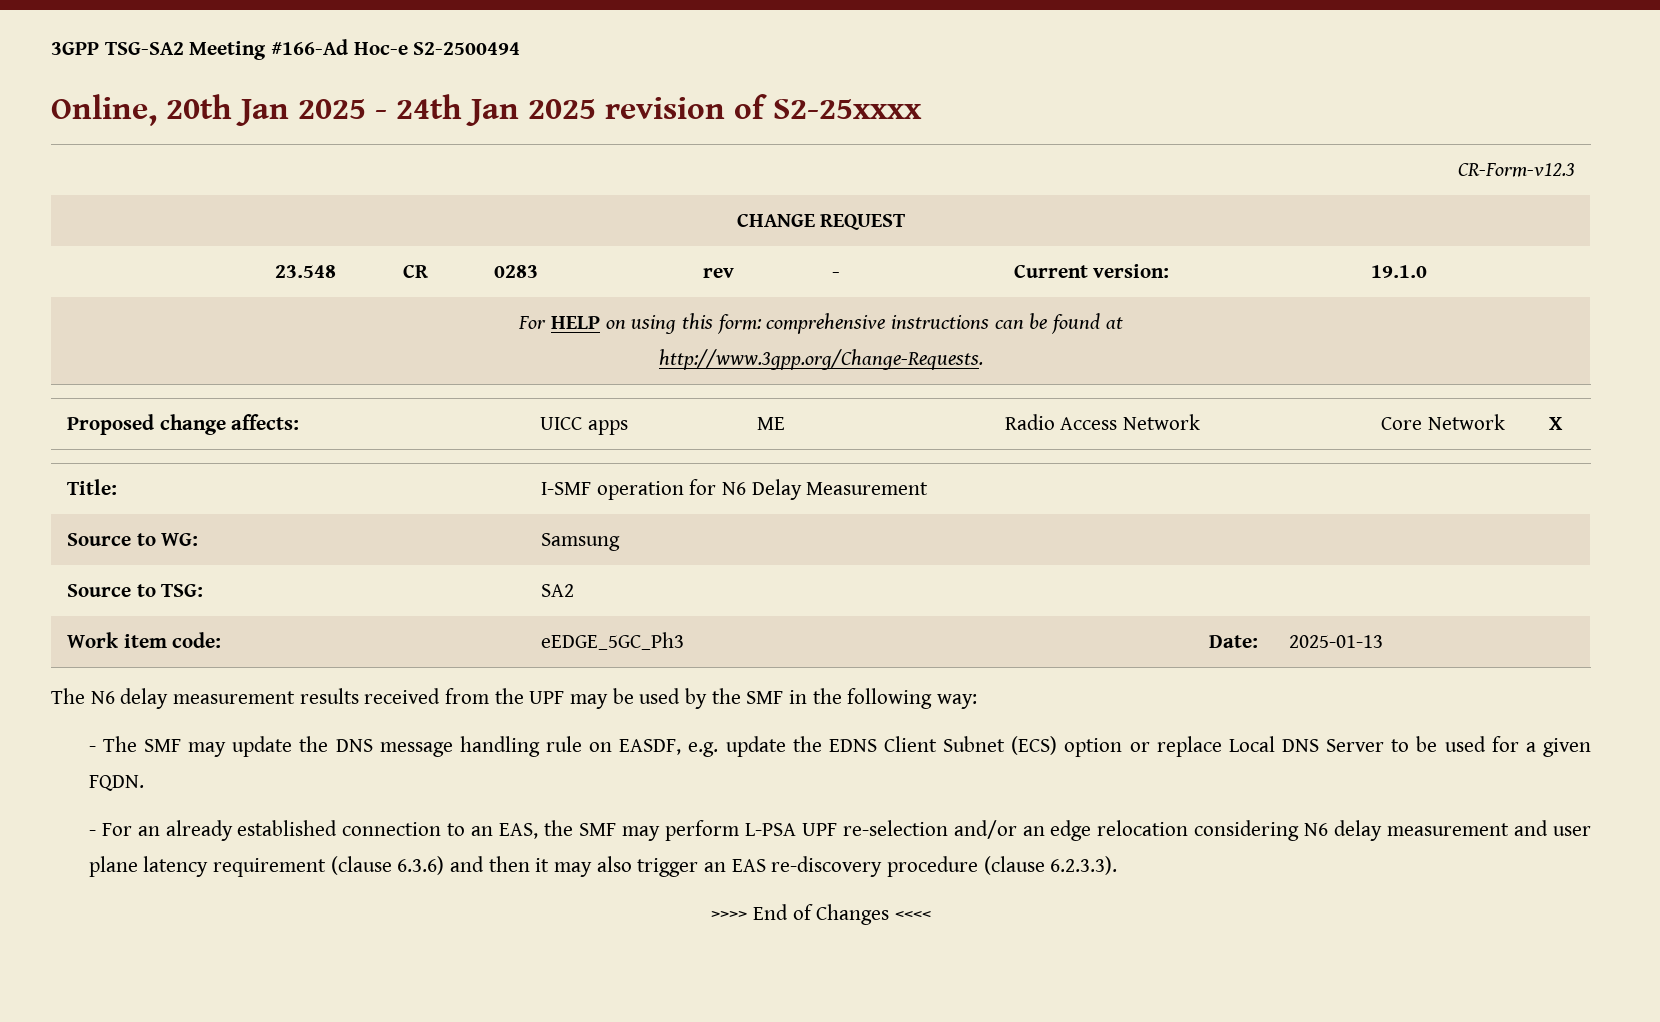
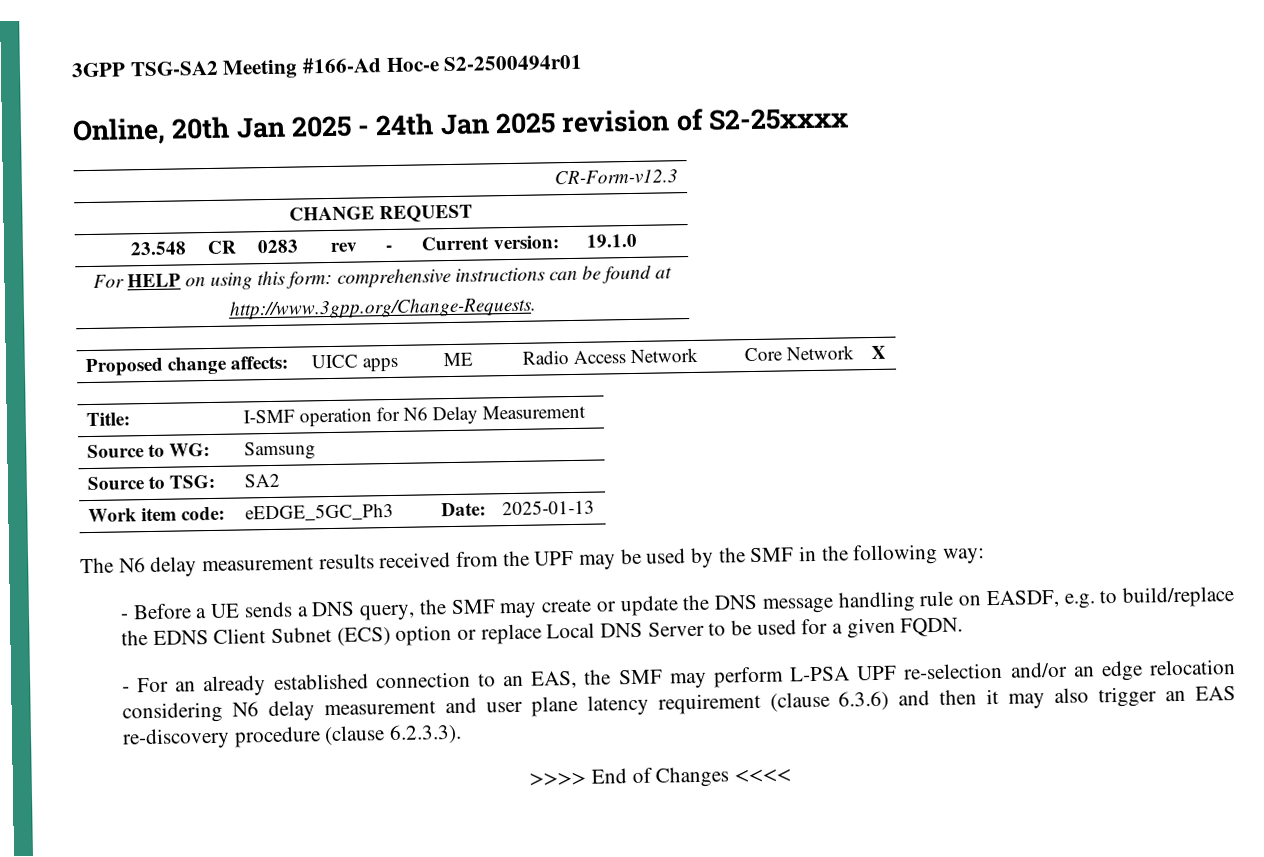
[413,42,521,55] S2-2500494 -> [443,54,584,72] S2-2500494r01
[102,736,227,757] The SMF may -> [132,598,617,621] Before a UE sends a DNS query, the SMF may create or
[725,736,786,757] update -> [1099,586,1235,608] to build/replace

